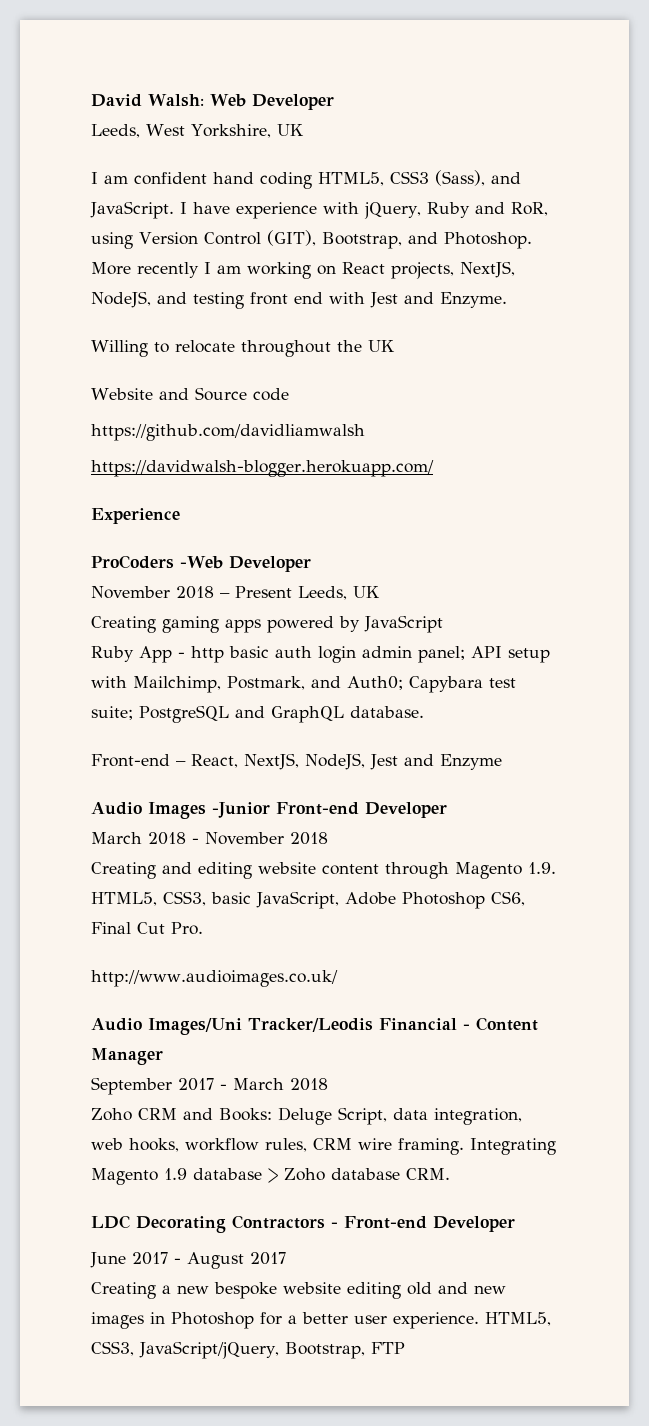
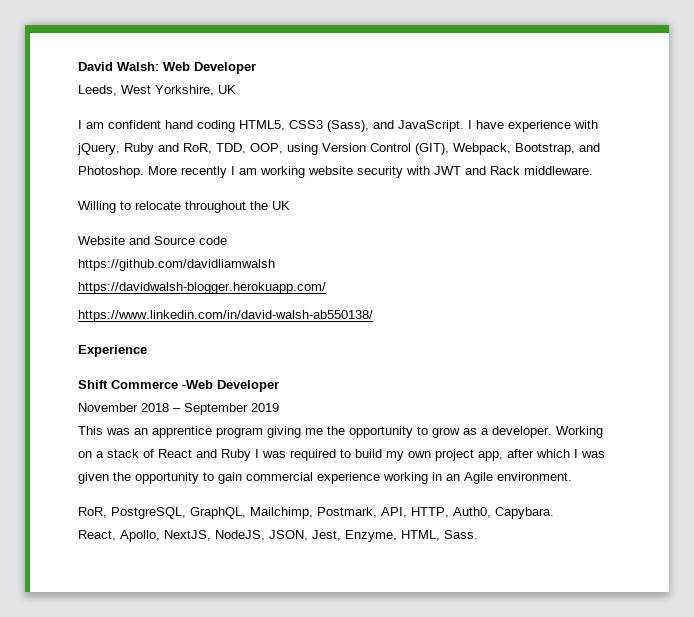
(548, 209) none -> [216,143,283,154] TDD, OOP,
(316, 238) none -> [453,143,511,155] Webpack,
[317,261,515,279] [91,291,507,309] on React projects, NextJS, NodeJS, and testing front end with Jest and Enzyme. -> [308,166,593,178] website security with JWT and Rack middleware.
(434, 468) none -> [78,310,373,322] // https://www.linkedin.com/in/david-walsh-ab550138/
[91,555,174,569] ProCoders -> [78,380,178,389] Shift Commerce
[235,586,380,600] [91,615,443,633] [91,646,550,663] [91,676,516,693] [91,705,424,723] [91,753,502,770] [91,802,447,819] [91,832,328,845] [91,862,556,879] [91,891,525,909] [91,922,203,935] [91,970,338,987] [91,1017,538,1035] [91,1048,163,1065] [91,1077,328,1095] [91,1107,522,1125] [91,1138,556,1155] [91,1168,450,1185] [91,1215,515,1233] [90,1252,286,1269] [91,1282,506,1299] [91,1312,551,1329] [91,1341,405,1359] Present Leeds, UK // Creating gaming apps powered by JavaScript // Ruby App - http basic auth login admin panel; API setup with Mailchimp, Postmark, and Auth0; Capybara test suite; PostgreSQL and GraphQL database. // Front-end – React, NextJS, NodeJS, Jest and Enzyme // Audio Images -Junior Front-end Developer // March 2018 - November 2018 // Creating and editing website content through Magento 1.9. HTML5, CSS3, basic JavaScript, Adobe Photoshop CS6, Final Cut Pro. // http://www.audioimages.co.uk/ // Audio Images/Uni Tracker/Leodis Financial - Content Manager // September 2017 - March 2018 // Zoho CRM and Books: Deluge Script, data integration, web hooks, workflow rules, CRM wire framing. Integrating Magento 1.9 database > Zoho database CRM. // LDC Decorating Contractors - Front-end Developer // June 2017 - August 2017 // Creating a new bespoke website editing old and new images in Photoshop for a better user experience. HTML5, CSS3, JavaScript/jQuery, Bootstrap, FTP -> [184,403,279,415] [78,426,603,438] [78,449,605,461] [78,472,572,484] [78,507,554,519] [78,530,478,542] September 2019 // This was an apprentice program giving me the opportunity to grow as a developer. Working on a stack of React and Ruby I was required to build my own project app, after which I was given the opportunity to gain commercial experience working in an Agile environment. // RoR, PostgreSQL, GraphQL, Mailchimp, Postmark, API, HTTP, Auth0, Capybara. // React, Apollo, NextJS, NodeJS, JSON, Jest, Enzyme, HTML, Sass.

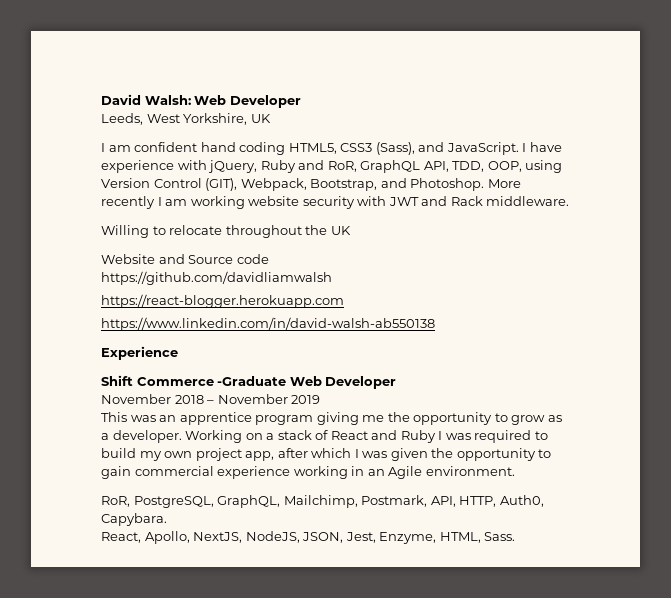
(212, 148) none -> [360,160,449,173] GraphQL API,
[78,282,326,294] [78,310,373,322] https://davidwalsh-blogger.herokuapp.com/ // https://www.linkedin.com/in/david-walsh-ab550138/ -> [101,294,344,308] [101,317,435,331] https://react-blogger.herokuapp.com // https://www.linkedin.com/in/david-walsh-ab550138
[182,380,213,389] -Web -> [217,376,322,386] -Graduate Web
[184,403,248,415] September -> [217,394,288,404] November

